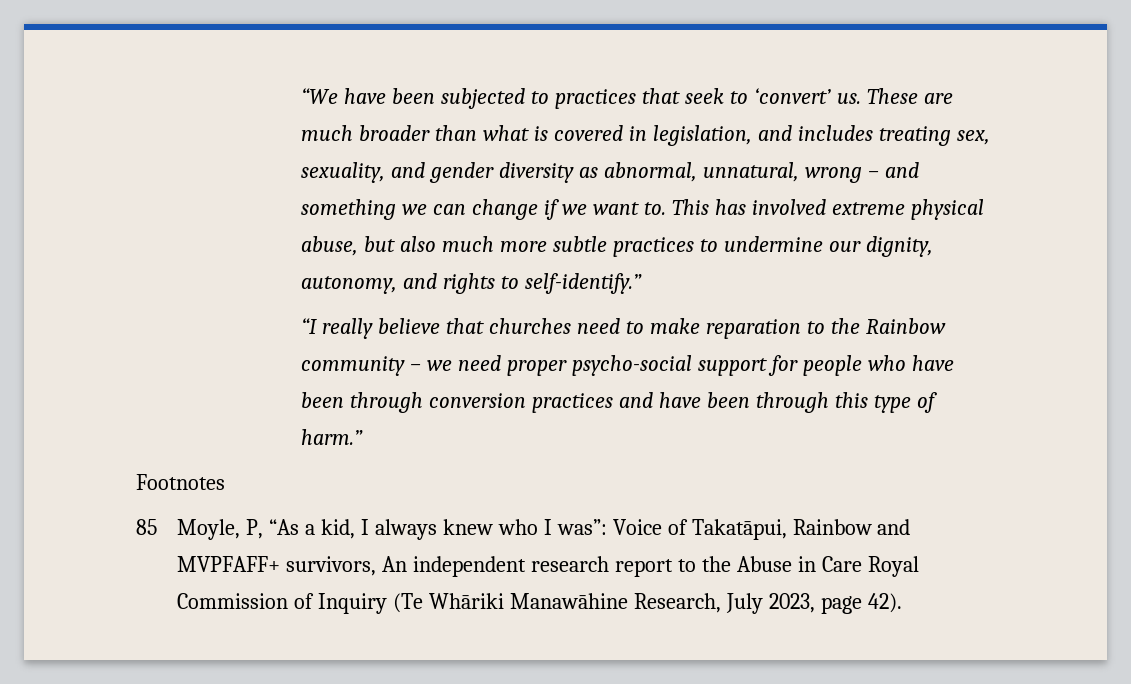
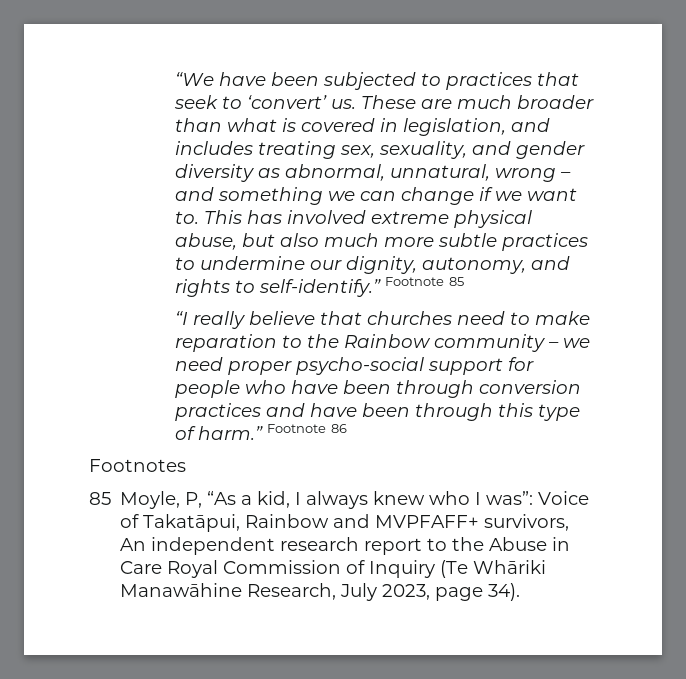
(643, 283) none -> [385,277,465,286] Footnote 85
(364, 437) none -> [267,424,348,433] Footnote 86
[867,593,902,613] 42). -> [488,583,521,601] 34).

